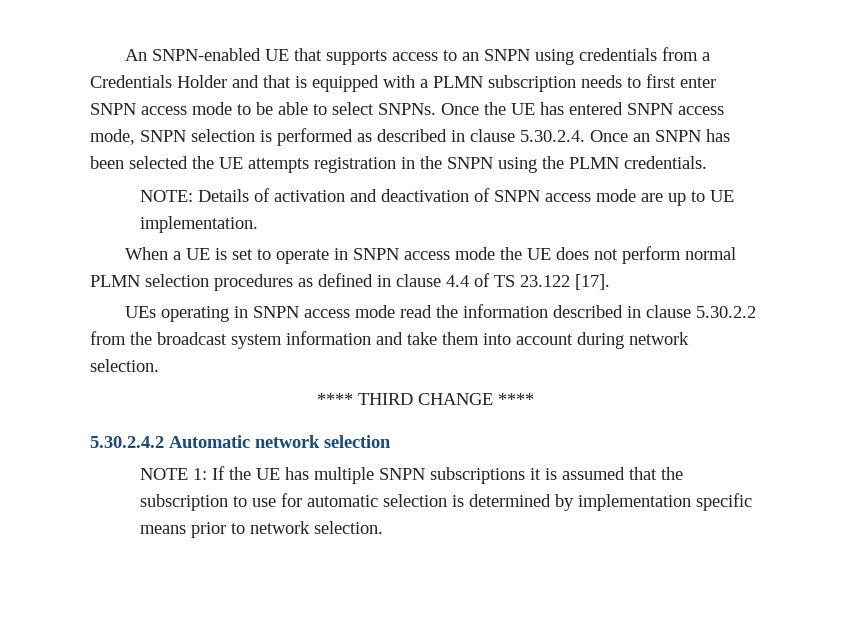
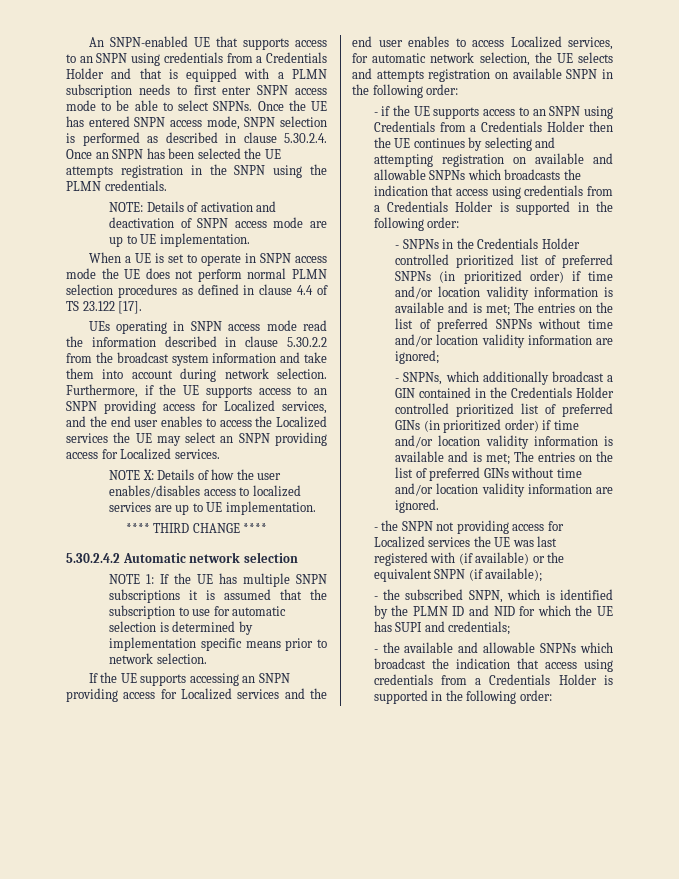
(159, 365) none -> [66,384,328,398] [66,400,327,414] [66,416,327,428] [66,432,327,446] [66,448,220,460] [109,469,282,480] [109,485,301,498] [109,501,316,515] Furthermore, if the UE supports access to an SNPN providing access for Localized services, and the end user enables to access the Localized services the UE may select an SNPN providing access for Localized services. // NOTE X: Details of how the user enables/disables access to localized services are up to UE implementation.
(384, 527) none -> [88,672,290,686] [66,688,327,702] [352,36,613,50] [352,52,613,66] [352,68,613,82] [352,84,459,98] [373,105,613,119] [373,121,613,132] [373,137,556,151] [373,153,613,167] [373,169,581,180] [373,185,613,199] [373,201,613,215] [373,217,460,231] [395,238,580,249] [395,254,613,268] [395,270,613,284] [395,286,613,300] [395,302,613,316] [395,318,613,332] [395,334,613,348] [395,350,440,364] [395,371,613,385] [395,387,614,398] [395,403,613,417] [395,419,579,433] [395,435,613,449] [395,451,613,465] [395,467,582,481] [395,483,613,497] [395,499,440,513] [373,520,564,534] [373,536,558,548] [373,552,565,566] [373,568,543,582] [373,589,613,603] [373,605,613,619] [373,621,511,635] [373,642,613,653] [373,658,613,672] [373,674,613,685] [373,690,552,704] // If the UE supports accessing an SNPN providing access for Localized services and the end user enables to access Localized services, for automatic network selection, the UE selects and attempts registration on available SNPN in the following order: // - if the UE supports access to an SNPN using Credentials from a Credentials Holder then the UE continues by selecting and attempting registration on available and allowable SNPNs which broadcasts the indication that access using credentials from a Credentials Holder is supported in the following order: // - SNPNs in the Credentials Holder controlled prioritized list of preferred SNPNs (in prioritized order) if time and/or location validity information is available and is met; The entries on the list of preferred SNPNs without time and/or location validity information are ignored; // - SNPNs, which additionally broadcast a GIN contained in the Credentials Holder controlled prioritized list of preferred GINs (in prioritized order) if time and/or location validity information is available and is met; The entries on the list of preferred GINs without time and/or location validity information are ignored. // - the SNPN not providing access for Localized services the UE was last registered with (if available) or the equivalent SNPN (if available); // - the subscribed SNPN, which is identified by the PLMN ID and NID for which the UE has SUPI and credentials; // - the available and allowable SNPNs which broadcast the indication that access using credentials from a Credentials Holder is supported in the following order:

